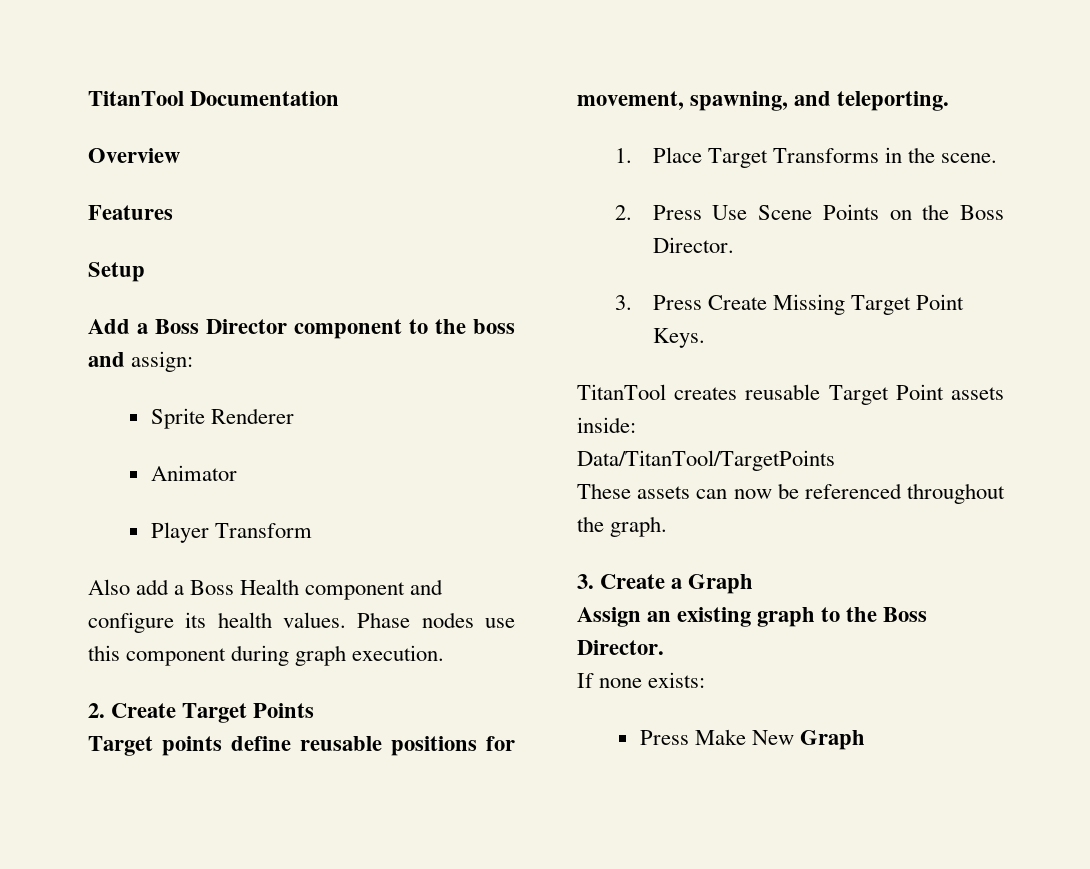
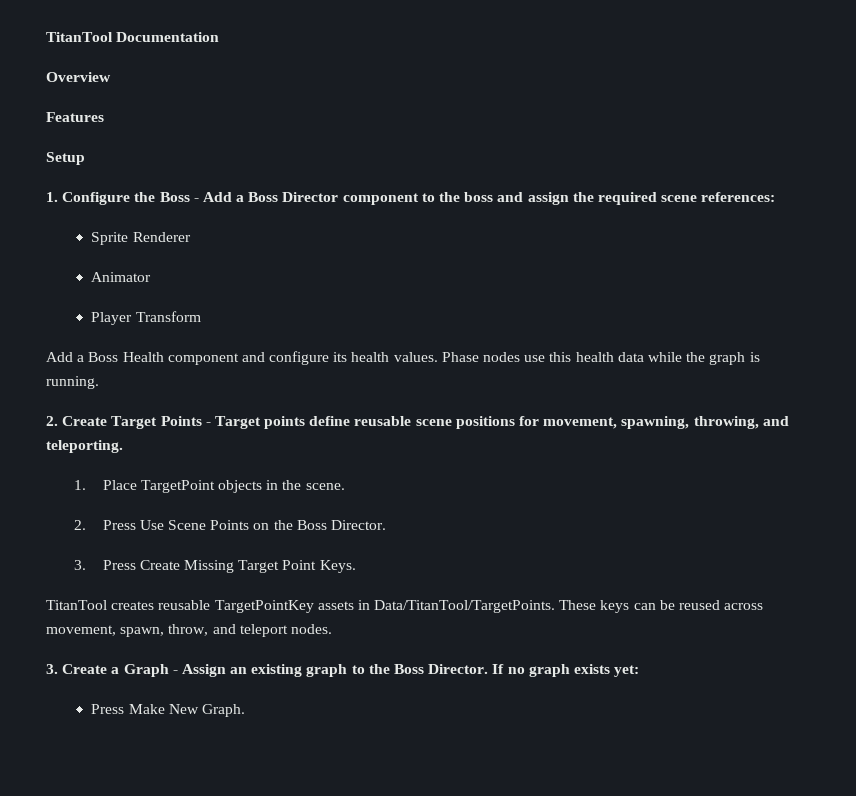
(145, 272) none -> [46,192,199,205] 1. Configure the Boss -
[131,351,194,372] assign: -> [527,192,776,205] assign the required scene references:
[88,579,170,595] Also add -> [46,352,73,362] Add
[126,645,445,666] component during graph execution. -> [575,352,760,365] [46,376,99,389] health data while the graph is running.
(315, 710) // -> [205,422,211,426] -
(382, 743) none -> [415,419,452,426] scene
(789, 101) none -> [693,416,759,429] throwing,
[707,148,879,168] Target Transforms -> [140,480,263,493] TargetPoint objects
[828,384,1004,405] [577,417,636,433] [577,450,835,471] [577,483,1005,504] [577,516,668,537] Target Point assets inside: // Data/TitanTool/TargetPoints // These assets can now be referenced throughout the graph. -> [214,600,764,613] [46,624,332,637] TargetPointKey assets in Data/TitanTool/TargetPoints. These keys can be reused across movement, spawn, throw, and teleport nodes.
(754, 584) // -> [172,670,178,674] -
[577,672,706,688] // If none exists: -> [492,664,640,677] If no graph exists yet:
[799,730,865,750] Graph -> [201,704,245,717] Graph.

